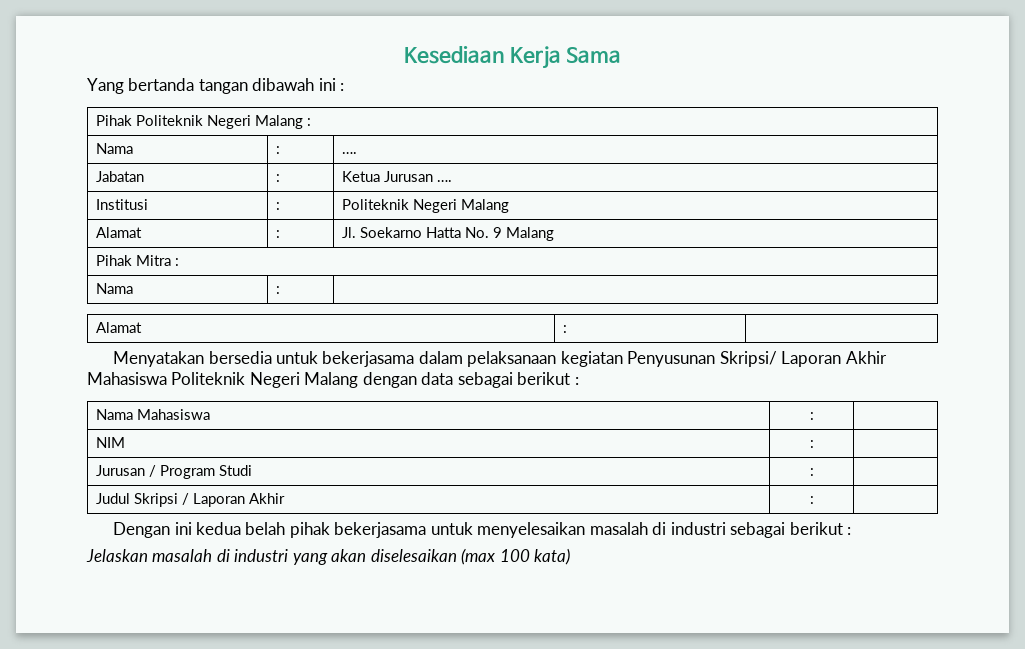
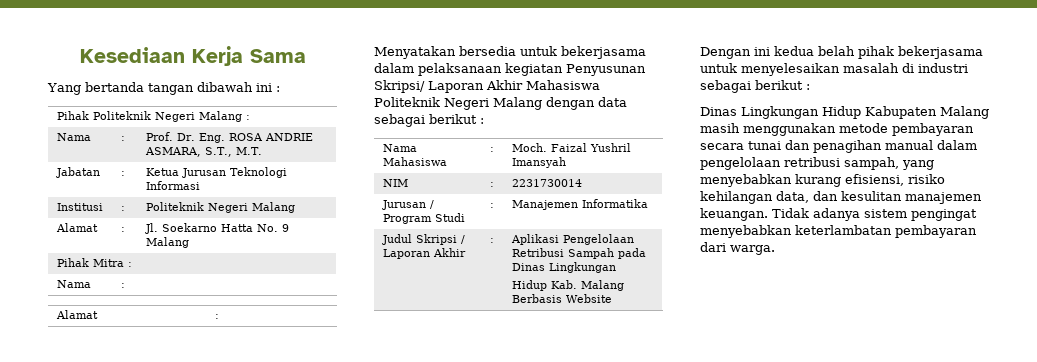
[341,152,357,154] …. -> [145,132,313,143] [144,147,262,157] Prof. Dr. Eng. ROSA ANDRIE ASMARA, S.T., M.T.
[436,180,452,182] …. -> [229,167,287,178] [145,181,200,190] Teknologi Informasi
(814, 416) none -> [511,143,631,152] [511,157,566,168] Moch. Faizal Yushril Imansyah
(814, 444) none -> [511,179,582,187] 2231730014
(814, 472) none -> [511,199,648,210] Manajemen Informatika
(814, 500) none -> [510,234,634,245] [511,248,646,259] [511,262,616,273] [511,280,624,291] [511,294,612,303] Aplikasi Pengelolaan Retribusi Sampah pada Dinas Lingkungan // Hidup Kab. Malang Berbasis Website
[86,548,571,565] Jelaskan masalah di industri yang akan diselesaikan (max 100 kata) -> [700,106,989,119] [700,123,974,136] [700,140,977,153] [700,157,934,170] [700,174,945,187] [700,191,982,204] [700,208,977,221] [700,225,977,238] [700,242,775,255] Dinas Lingkungan Hidup Kabupaten Malang masih menggunakan metode pembayaran secara tunai dan penagihan manual dalam pengelolaan retribusi sampah, yang menyebabkan kurang efisiensi, risiko kehilangan data, dan kesulitan manajemen keuangan. Tidak adanya sistem pengingat menyebabkan keterlambatan pembayaran dari warga.

